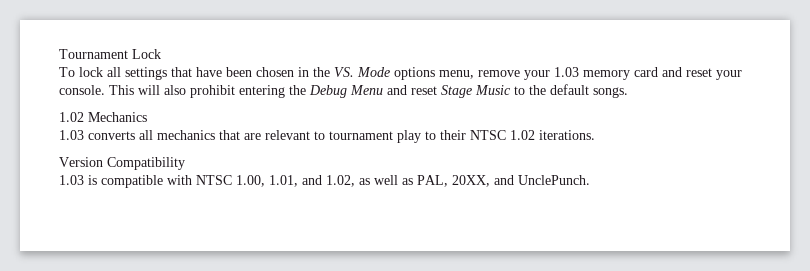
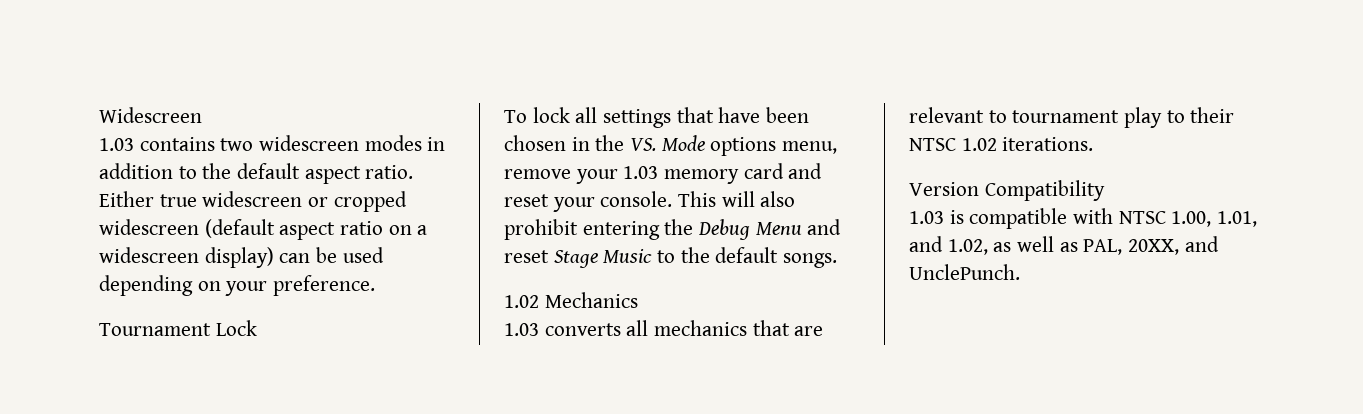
(59, 54) none -> [99,107,202,123] [99,135,446,151] [99,163,414,184] [99,191,407,212] [99,219,428,240] [99,247,384,268] [99,275,376,296] Widescreen // 1.03 contains two widescreen modes in addition to the default aspect ratio. Either true widescreen or cropped widescreen (default aspect ratio on a widescreen display) can be used depending on your preference. //

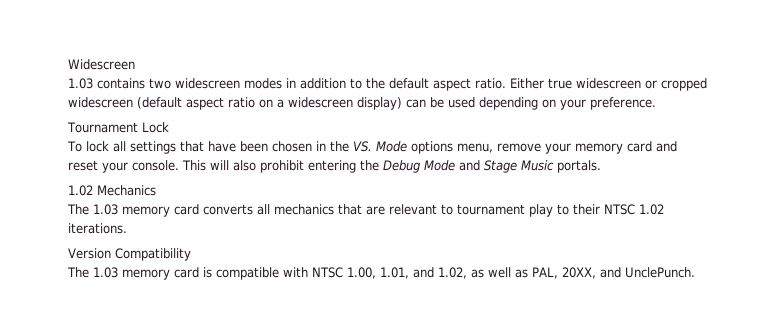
[623,166,659,179] 1.03 -> (571, 148) none
[755,219,842,235] [504,247,838,268] [504,292,638,308] [504,323,539,336] Menu and reset Stage Music to the default songs. // 1.02 Mechanics // 1.03 -> [424,160,601,173] [68,185,156,196] [67,204,199,217] Mode and Stage Music portals. // 1.02 Mechanics // The 1.03 memory card
[909,211,944,224] 1.03 -> [67,267,199,280] The 1.03 memory card

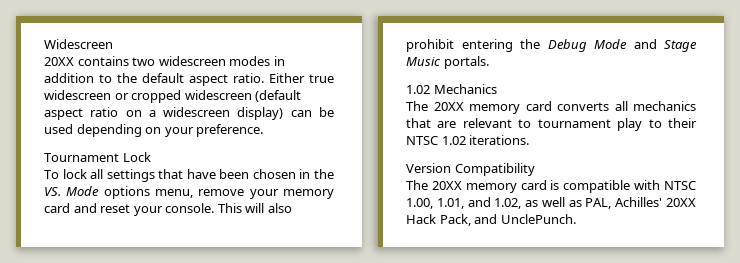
[68,78,93,89] 1.03 -> [44,57,74,66] 20XX
[93,204,118,215] 1.03 -> [433,102,464,111] 20XX
[93,267,118,278] 1.03 -> [431,181,462,190] 20XX
[562,267,596,279] 20XX, -> [615,197,696,207] [406,214,471,226] Achilles' 20XX Hack Pack,

